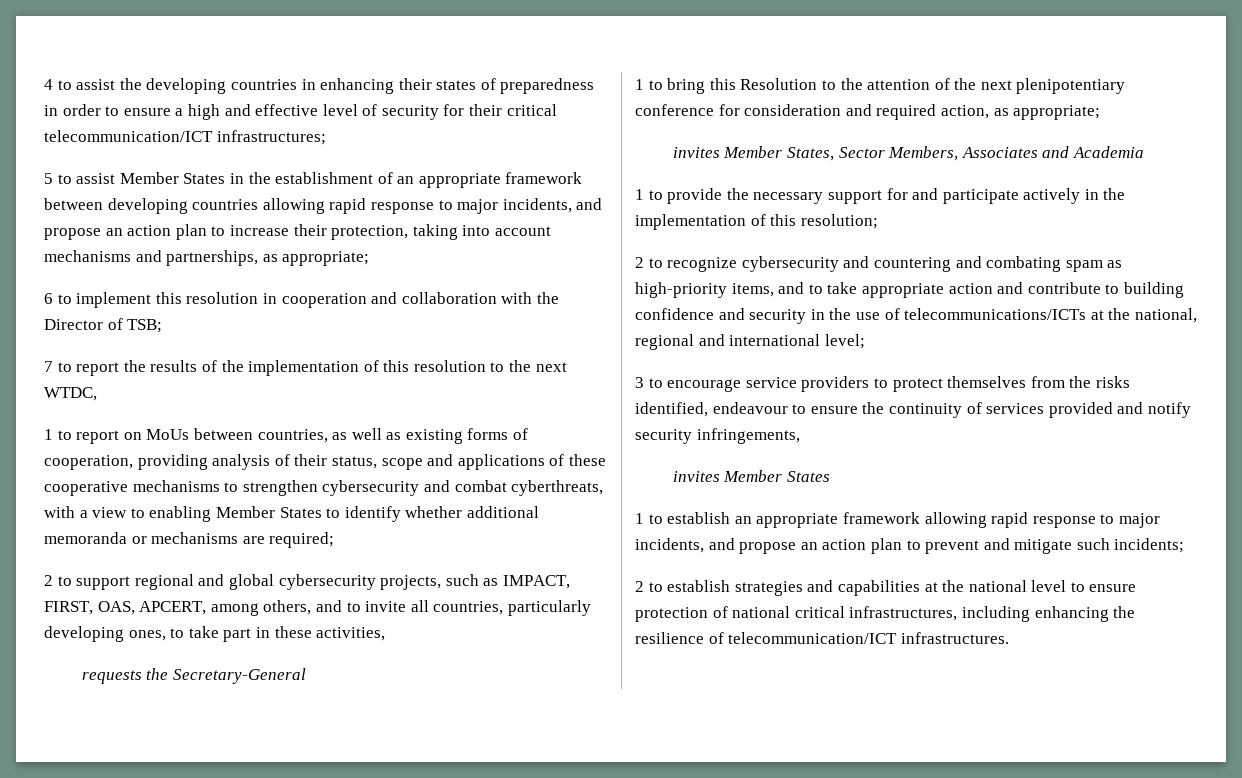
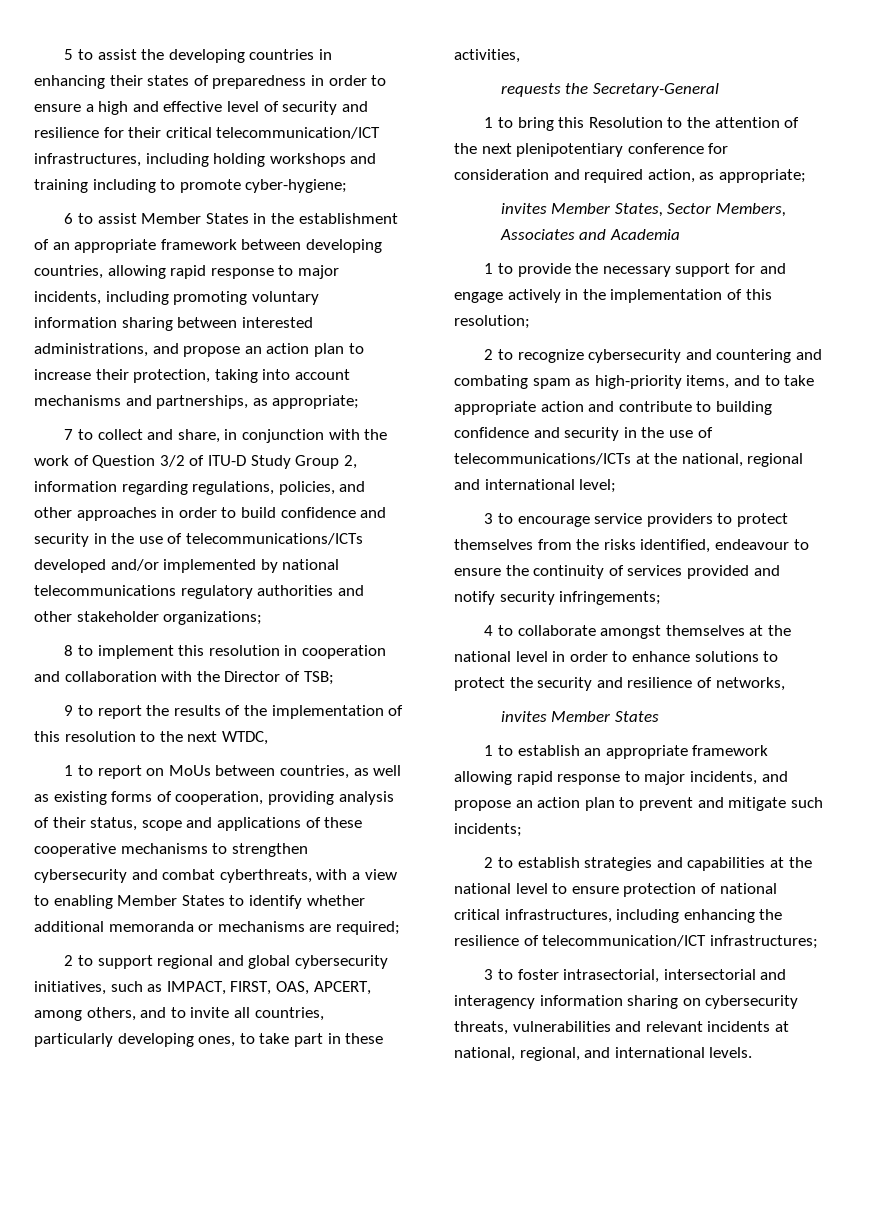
[44,79,53,90] 4 -> [64,49,74,60] 5
(439, 112) none -> [341,101,368,112] [34,127,99,138] and resilience
[216,130,326,145] [44,173,53,184] infrastructures; // 5 -> [34,153,377,167] [34,179,348,193] [64,213,74,224] infrastructures, including holding workshops and training including to promote cyber-hygiene; // 6
[192,198,572,214] countries allowing rapid response to major incidents, -> [34,265,339,279] [34,291,319,305] [34,317,313,331] [34,343,148,357] countries, allowing rapid response to major incidents, including promoting voluntary information sharing between interested administrations,
[44,293,53,304] 6 -> [64,429,388,443] [34,455,357,469] [34,481,366,495] [34,507,387,521] [34,533,363,547] [34,559,340,573] [34,585,364,599] [34,611,263,625] [64,645,74,656] 7 to collect and share, in conjunction with the work of Question 3/2 of ITU-D Study Group 2, information regarding regulations, policies, and other approaches in order to build confidence and security in the use of telecommunications/ICTs developed and/or implemented by national telecommunications regulatory authorities and other stakeholder organizations; // 8
[44,361,53,372] 7 -> [64,705,74,716] 9
[380,575,442,590] projects, -> [34,981,106,995] initiatives,
[942,189,1019,204] participate -> [454,292,503,303] engage
[696,428,800,444] infringements, -> [559,591,662,605] [484,625,791,639] [454,651,779,662] [454,677,785,691] infringements; // 4 to collaborate amongst themselves at the national level in order to enhance solutions to protect the security and resilience of networks,
[900,632,1009,644] infrastructures. -> [709,935,818,949] [484,969,787,983] [454,995,799,1009] [454,1021,789,1035] [454,1047,753,1061] infrastructures; // 3 to foster intrasectorial, intersectorial and interagency information sharing on cybersecurity threats, vulnerabilities and relevant incidents at national, regional, and international levels.

